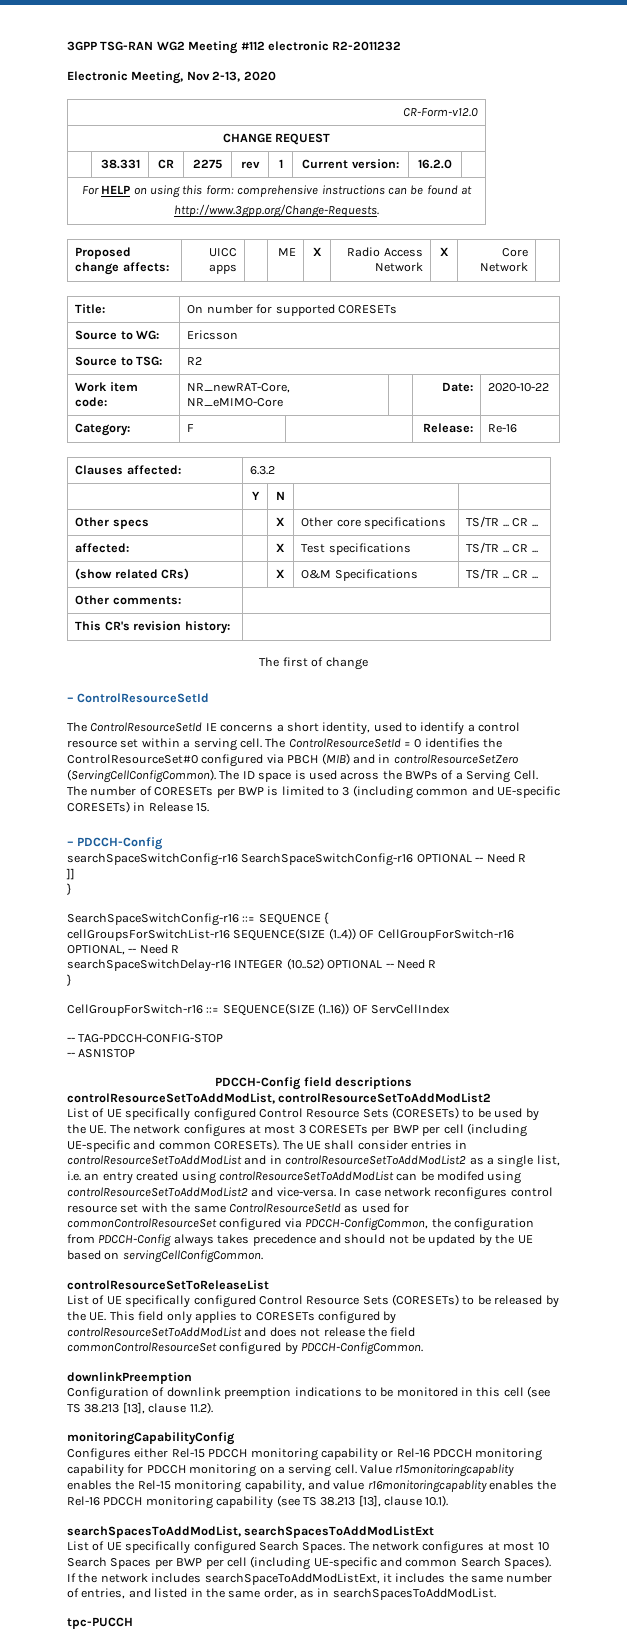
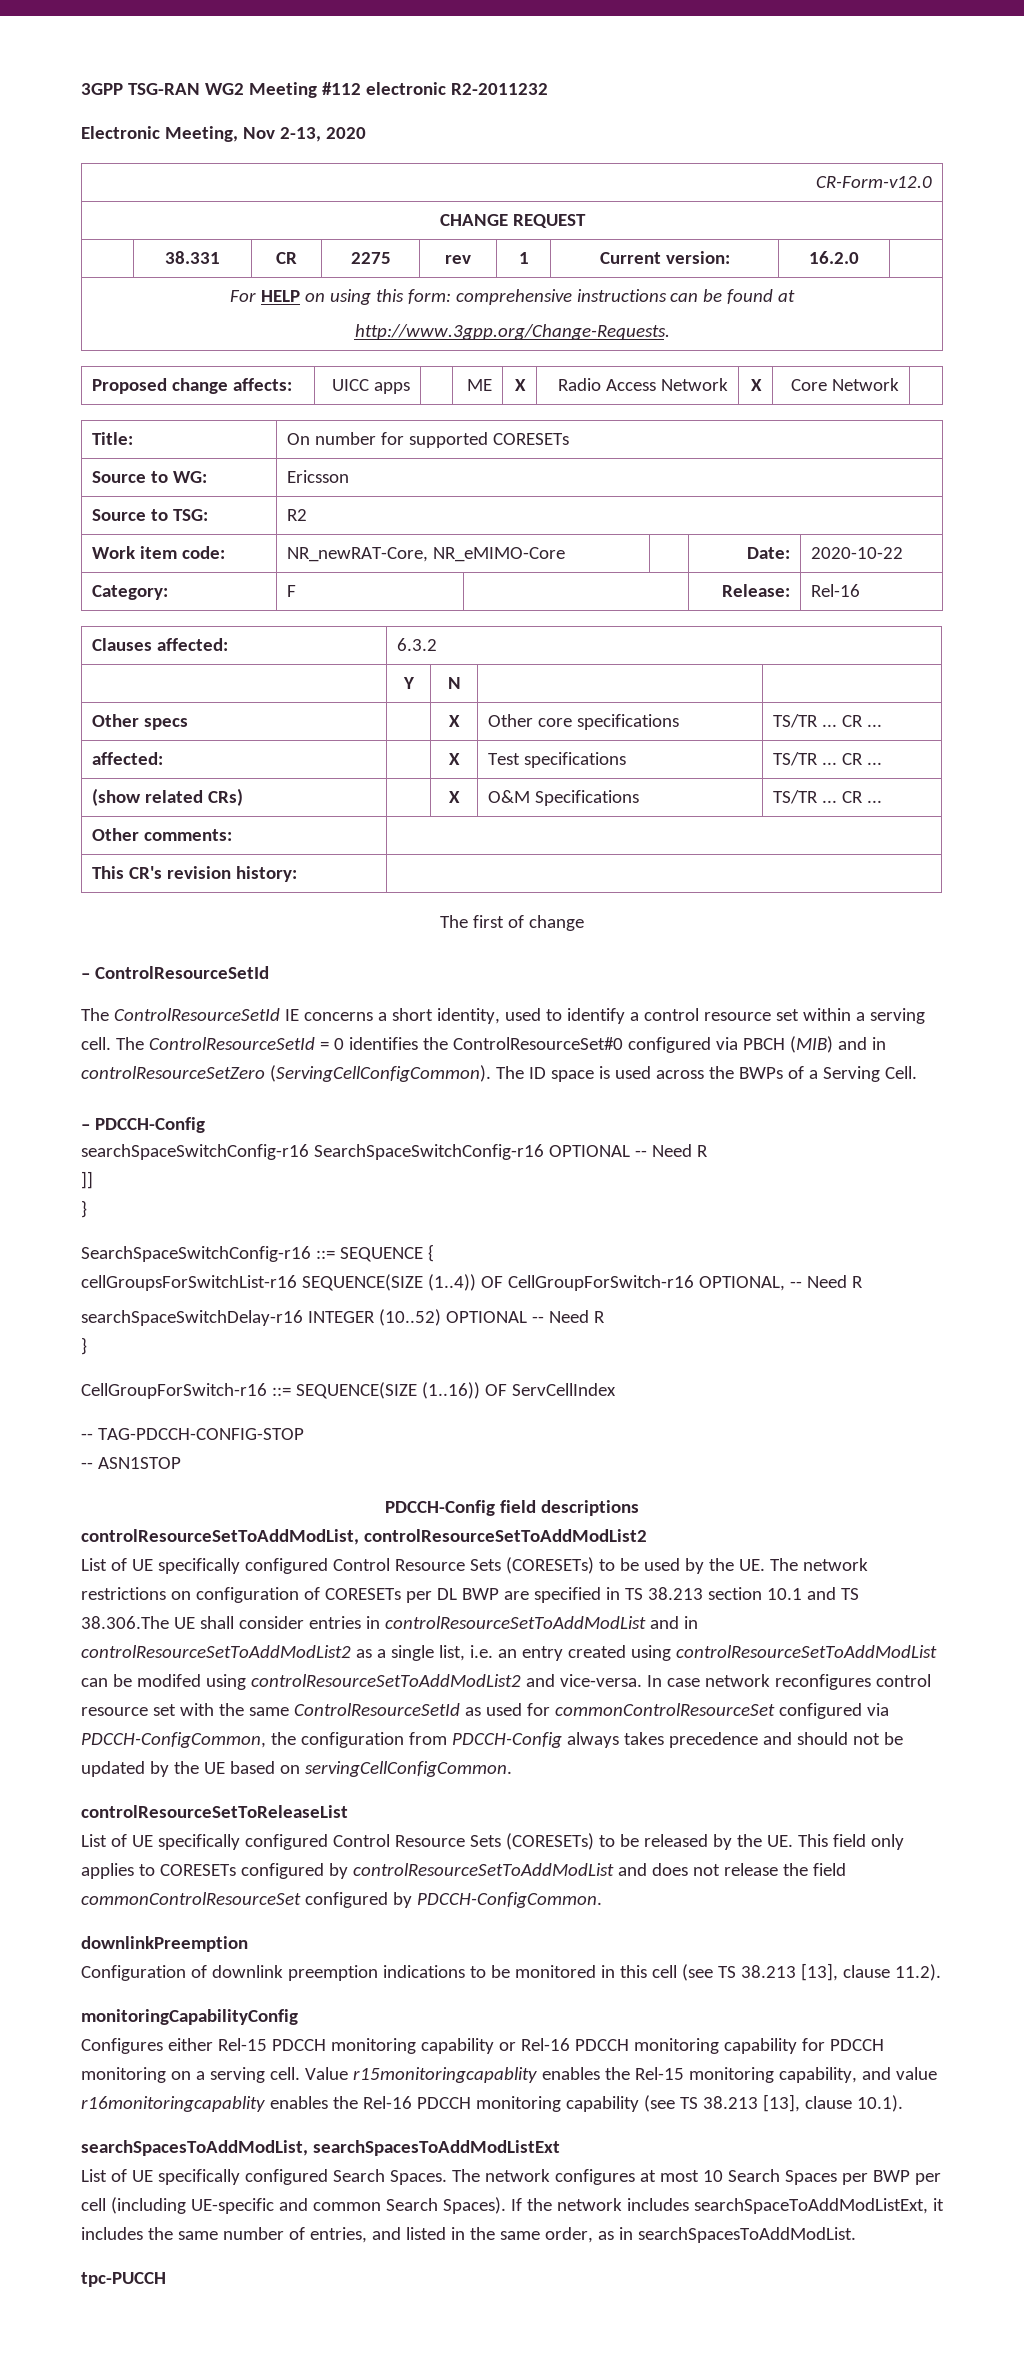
[488,424,518,433] Re-16 -> [811,584,861,597] Rel-16
[67,785,560,799] [67,801,210,813] The number of CORESETs per BWP is limited to 3 (including common and UE-specific CORESETs) in Release 15. -> (917, 1072) none
[183,1123,527,1137] [67,1139,303,1152] configures at most 3 CORESETs per BWP per cell (including UE-specific and common CORESETs). The -> [81,1587,859,1603] [81,1616,169,1629] restrictions on configuration of CORESETs per DL BWP are specified in TS 38.213 section 10.1 and TS 38.306.The

